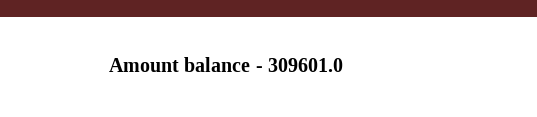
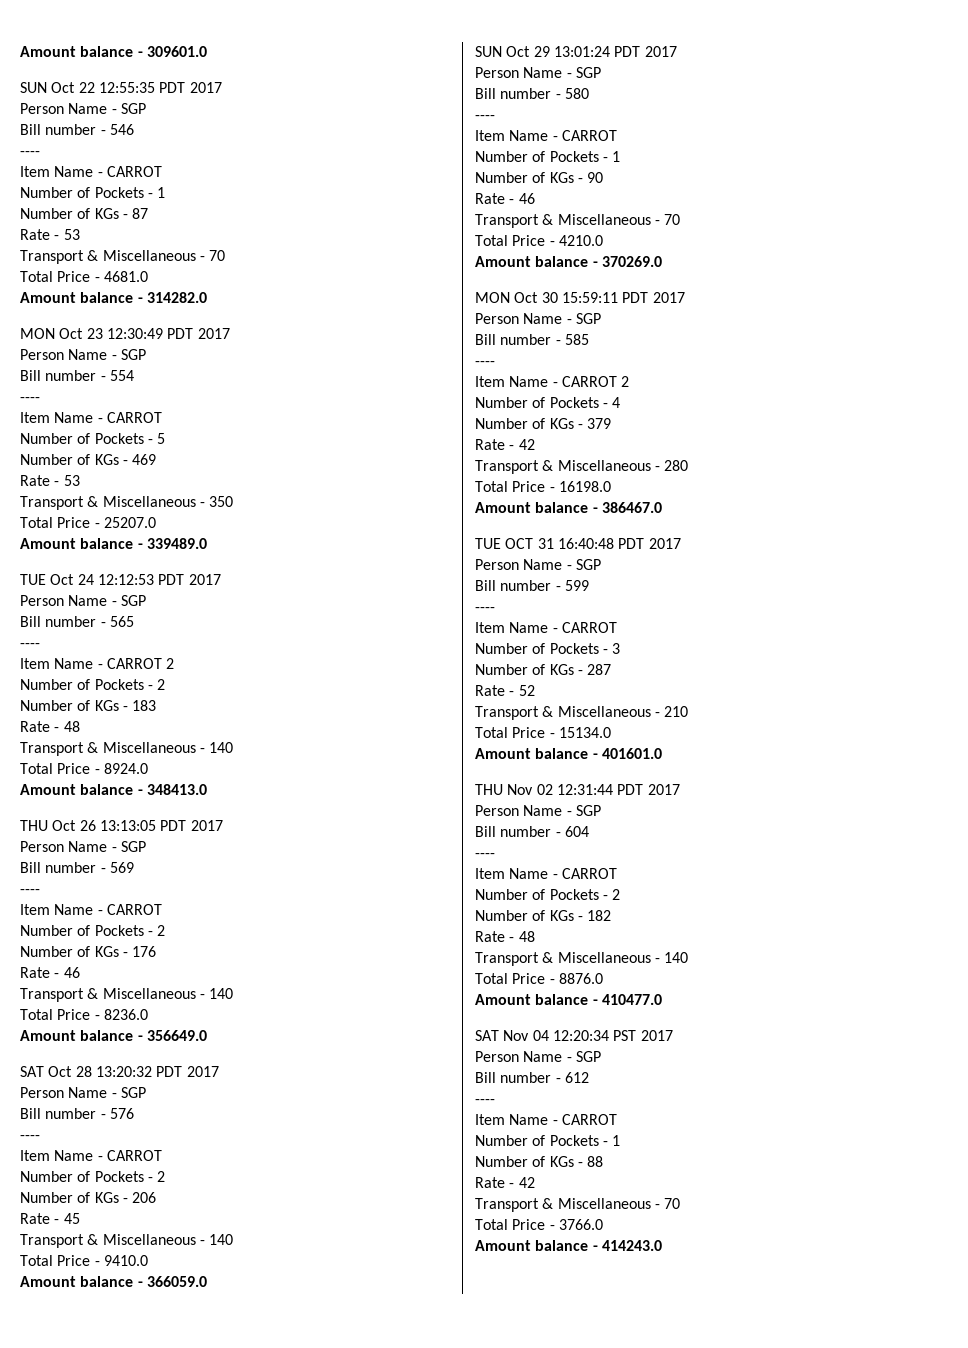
(344, 65) none -> [20,82,222,93] [20,103,146,114] [20,124,134,135] [20,151,40,156] [20,166,162,177] [20,187,166,198] [20,208,149,219] [20,229,80,240] [20,250,226,264] [20,271,148,282] [20,292,207,303] [20,328,230,339] [20,349,146,360] [20,370,134,381] [20,397,40,402] [20,412,162,423] [20,433,166,444] [20,454,157,465] [20,475,80,486] [20,496,234,510] [20,517,156,528] [20,538,207,549] [20,574,221,585] [20,595,146,606] [20,616,134,627] [20,643,40,648] [20,658,175,669] [20,679,166,690] [20,700,157,711] [20,721,80,732] [20,742,234,756] [20,763,148,774] [20,784,207,795] [20,820,223,831] [20,841,146,852] [20,862,134,873] [20,889,40,894] [20,904,162,915] [20,925,166,936] [20,946,157,957] [20,967,80,978] [20,988,234,1002] [20,1009,148,1020] [20,1030,207,1041] [20,1066,219,1077] [20,1087,146,1098] [20,1108,134,1119] [20,1135,40,1140] [20,1150,162,1161] [20,1171,166,1182] [20,1192,157,1203] [20,1213,80,1224] [20,1234,234,1248] [20,1255,148,1266] [20,1276,207,1287] [475,46,677,57] [475,67,601,78] [475,88,589,99] [475,115,495,120] [475,130,617,141] [475,151,621,162] [475,172,604,183] [475,193,535,204] [475,214,681,228] [475,235,603,246] [475,256,662,267] [475,292,685,303] [475,313,601,324] [475,334,589,345] [475,361,495,366] [475,376,630,387] [475,397,621,408] [475,418,612,429] [475,439,535,450] [475,460,689,474] [475,481,611,492] [475,502,662,513] [475,538,681,549] [475,559,601,570] [475,580,589,591] [475,607,495,612] [475,622,617,633] [475,643,621,654] [475,664,612,675] [475,685,535,696] [475,706,689,720] [475,727,611,738] [475,748,662,759] [475,784,680,795] [475,805,601,816] [475,826,589,837] [475,853,495,858] [475,868,617,879] [475,889,621,900] [475,910,612,921] [475,931,535,942] [475,952,689,966] [475,973,603,984] [475,994,662,1005] [475,1030,673,1041] [475,1051,601,1062] [475,1072,589,1083] [475,1099,495,1104] [475,1114,617,1125] [475,1135,621,1146] [475,1156,604,1167] [475,1177,535,1188] [475,1198,681,1212] [475,1219,603,1230] [475,1240,662,1251] // SUN Oct 22 12:55:35 PDT 2017 // Person Name - SGP // Bill number - 546 // ---- // Item Name - CARROT // Number of Pockets - 1 // Number of KGs - 87 // Rate - 53 // Transport & Miscellaneous - 70 // Total Price - 4681.0 // Amount balance - 314282.0 // MON Oct 23 12:30:49 PDT 2017 // Person Name - SGP // Bill number - 554 // ---- // Item Name - CARROT // Number of Pockets - 5 // Number of KGs - 469 // Rate - 53 // Transport & Miscellaneous - 350 // Total Price - 25207.0 // Amount balance - 339489.0 // TUE Oct 24 12:12:53 PDT 2017 // Person Name - SGP // Bill number - 565 // ---- // Item Name - CARROT 2 // Number of Pockets - 2 // Number of KGs - 183 // Rate - 48 // Transport & Miscellaneous - 140 // Total Price - 8924.0 // Amount balance - 348413.0 // THU Oct 26 13:13:05 PDT 2017 // Person Name - SGP // Bill number - 569 // ---- // Item Name - CARROT // Number of Pockets - 2 // Number of KGs - 176 // Rate - 46 // Transport & Miscellaneous - 140 // Total Price - 8236.0 // Amount balance - 356649.0 // SAT Oct 28 13:20:32 PDT 2017 // Person Name - SGP // Bill number - 576 // ---- // Item Name - CARROT // Number of Pockets - 2 // Number of KGs - 206 // Rate - 45 // Transport & Miscellaneous - 140 // Total Price - 9410.0 // Amount balance - 366059.0 // SUN Oct 29 13:01:24 PDT 2017 // Person Name - SGP // Bill number - 580 // ---- // Item Name - CARROT // Number of Pockets - 1 // Number of KGs - 90 // Rate - 46 // Transport & Miscellaneous - 70 // Total Price - 4210.0 // Amount balance - 370269.0 // MON Oct 30 15:59:11 PDT 2017 // Person Name - SGP // Bill number - 585 // ---- // Item Name - CARROT 2 // Number of Pockets - 4 // Number of KGs - 379 // Rate - 42 // Transport & Miscellaneous - 280 // Total Price - 16198.0 // Amount balance - 386467.0 // TUE OCT 31 16:40:48 PDT 2017 // Person Name - SGP // Bill number - 599 // ---- // Item Name - CARROT // Number of Pockets - 3 // Number of KGs - 287 // Rate - 52 // Transport & Miscellaneous - 210 // Total Price - 15134.0 // Amount balance - 401601.0 // THU Nov 02 12:31:44 PDT 2017 // Person Name - SGP // Bill number - 604 // ---- // Item Name - CARROT // Number of Pockets - 2 // Number of KGs - 182 // Rate - 48 // Transport & Miscellaneous - 140 // Total Price - 8876.0 // Amount balance - 410477.0 // SAT Nov 04 12:20:34 PST 2017 // Person Name - SGP // Bill number - 612 // ---- // Item Name - CARROT // Number of Pockets - 1 // Number of KGs - 88 // Rate - 42 // Transport & Miscellaneous - 70 // Total Price - 3766.0 // Amount balance - 414243.0

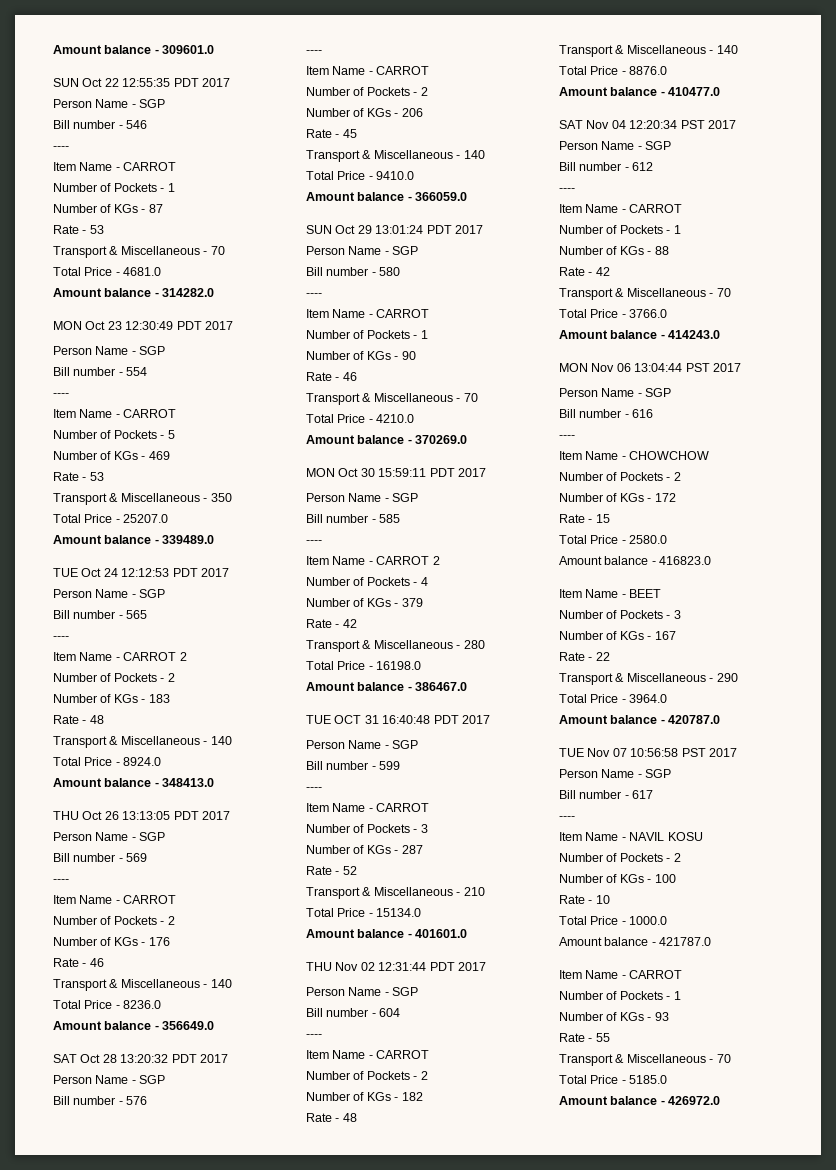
(662, 1245) none -> [559,363,741,372] [559,388,672,397] [559,409,654,418] [559,435,575,439] [559,451,710,460] [559,472,681,481] [559,493,676,502] [559,514,610,523] [559,535,668,544] [559,556,712,565] [559,589,662,598] [559,610,681,619] [559,631,676,640] [559,652,610,661] [559,673,738,685] [559,694,668,703] [559,715,721,724] [559,748,737,757] [559,769,672,778] [559,790,654,799] [559,816,575,820] [559,832,703,841] [559,853,681,862] [559,874,676,883] [559,895,610,904] [559,916,668,925] [559,937,712,946] [559,970,683,979] [559,991,681,1000] [559,1012,669,1021] [559,1033,610,1042] [559,1054,731,1066] [559,1075,668,1084] [559,1096,721,1105] // MON Nov 06 13:04:44 PST 2017 // Person Name - SGP // Bill number - 616 // ---- // Item Name - CHOWCHOW // Number of Pockets - 2 // Number of KGs - 172 // Rate - 15 // Total Price - 2580.0 // Amount balance - 416823.0 // Item Name - BEET // Number of Pockets - 3 // Number of KGs - 167 // Rate - 22 // Transport & Miscellaneous - 290 // Total Price - 3964.0 // Amount balance - 420787.0 // TUE Nov 07 10:56:58 PST 2017 // Person Name - SGP // Bill number - 617 // ---- // Item Name - NAVIL KOSU // Number of Pockets - 2 // Number of KGs - 100 // Rate - 10 // Total Price - 1000.0 // Amount balance - 421787.0 // Item Name - CARROT // Number of Pockets - 1 // Number of KGs - 93 // Rate - 55 // Transport & Miscellaneous - 70 // Total Price - 5185.0 // Amount balance - 426972.0

